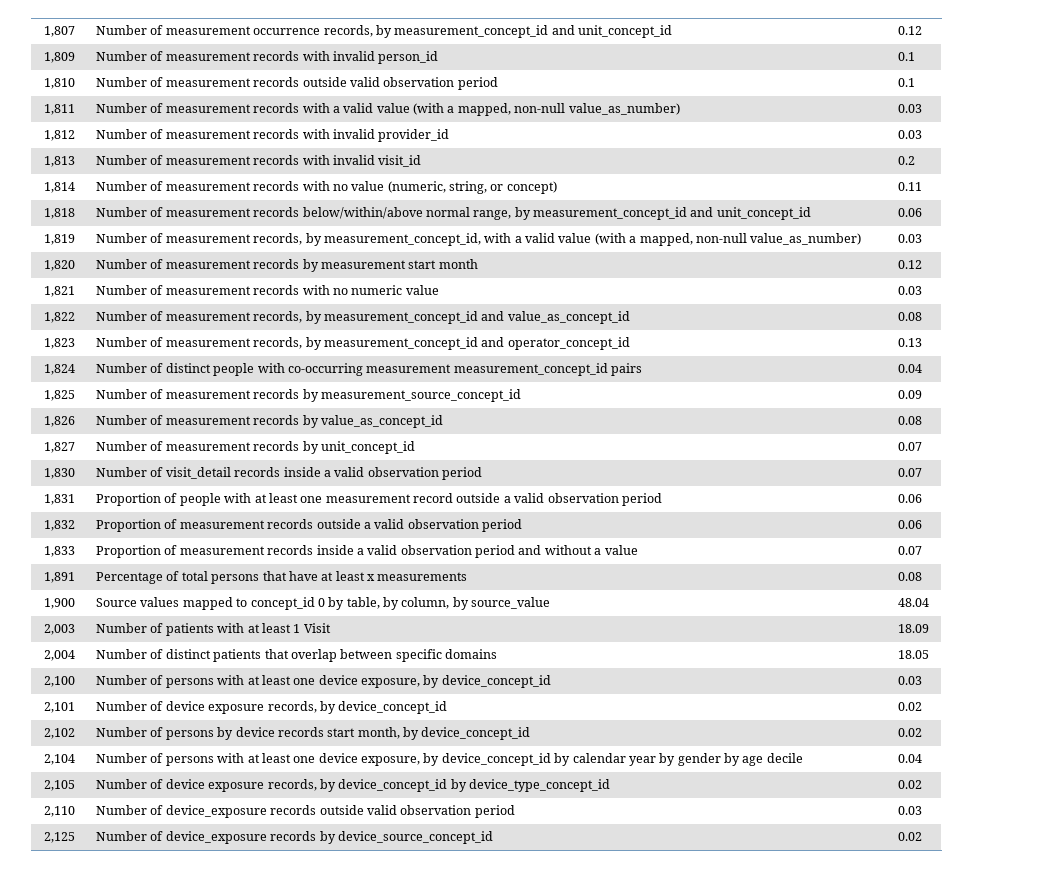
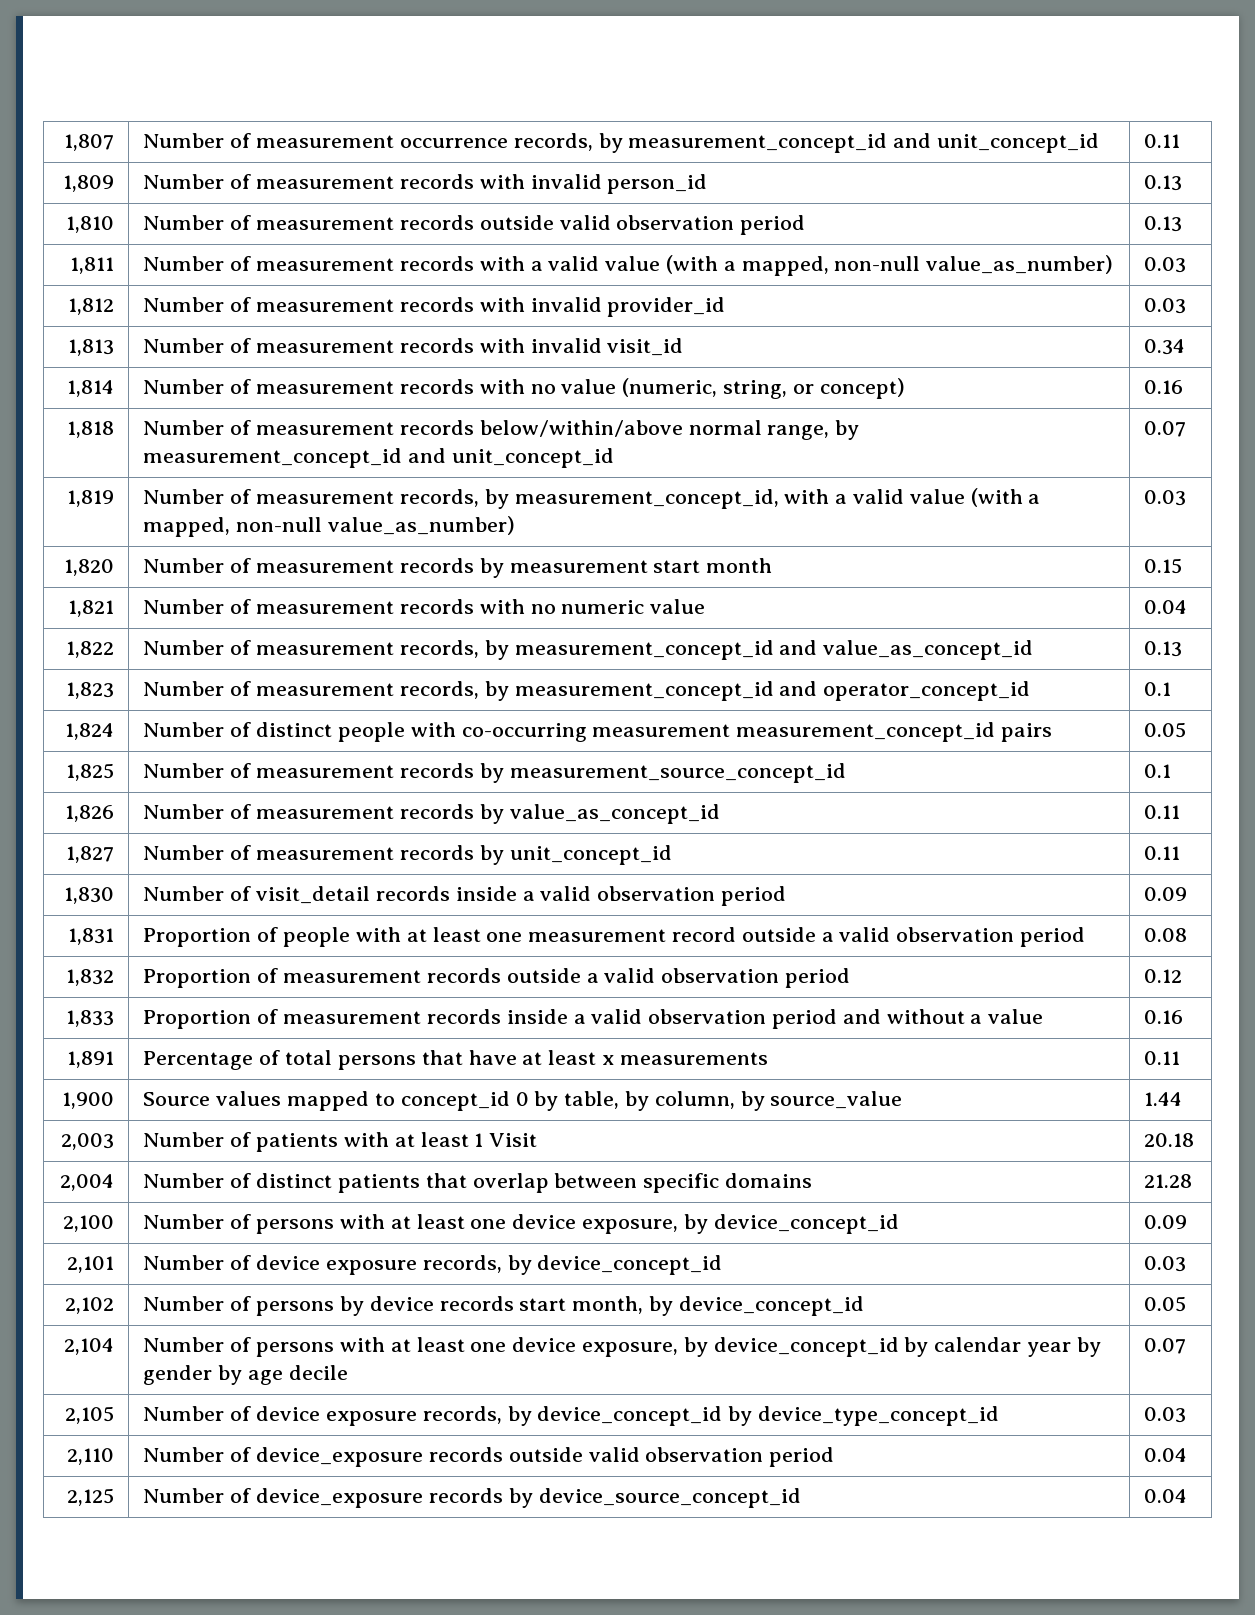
[898,26,923,35] 0.12 -> [1144,134,1181,148] 0.11
[898,52,916,61] 0.1 -> [1144,175,1183,191] 0.13
[898,78,916,87] 0.1 -> [1144,216,1183,232] 0.13
[898,156,916,165] 0.2 -> [1144,339,1186,355] 0.34
[898,182,923,191] 0.11 -> [1144,380,1184,394] 0.16
[898,208,923,217] 0.06 -> [1144,421,1187,437] 0.07
[898,260,923,269] 0.12 -> [1144,558,1183,574] 0.15
[898,286,923,295] 0.03 -> [1144,600,1188,614] 0.04
[898,312,923,321] 0.08 -> [1144,641,1183,657] 0.13
[898,338,923,347] 0.13 -> [1144,682,1172,696] 0.1
[898,364,923,373] 0.04 -> [1144,722,1187,738] 0.05
[898,390,923,399] 0.09 -> [1144,764,1172,778] 0.1
[898,416,923,425] 0.08 -> [1144,805,1181,819] 0.11
[898,442,923,451] 0.07 -> [1144,846,1181,860] 0.11
[898,468,923,477] 0.07 -> [1144,887,1188,901] 0.09
[898,494,923,503] 0.06 -> [1144,928,1188,942] 0.08
[898,520,923,529] 0.06 -> [1144,969,1183,983] 0.12
[898,546,923,555] 0.07 -> [1144,1010,1184,1024] 0.16
[898,572,923,581] 0.08 -> [1144,1051,1181,1065] 0.11
[898,598,930,607] 48.04 -> [1144,1092,1183,1106] 1.44
[898,624,930,633] 18.09 -> [1144,1133,1195,1147] 20.18
[898,650,930,659] 18.05 -> [1144,1174,1193,1188] 21.28
[898,676,923,685] 0.03 -> [1144,1215,1188,1229] 0.09
[898,702,923,711] 0.02 -> [1144,1256,1187,1272] 0.03
[898,728,923,737] 0.02 -> [1144,1296,1187,1312] 0.05
[898,754,923,763] 0.04 -> [1144,1338,1187,1354] 0.07
[898,780,923,789] 0.02 -> [1144,1407,1187,1423] 0.03
[898,806,923,815] 0.03 -> [1144,1448,1188,1462] 0.04
[898,832,923,841] 0.02 -> [1144,1489,1188,1503] 0.04

